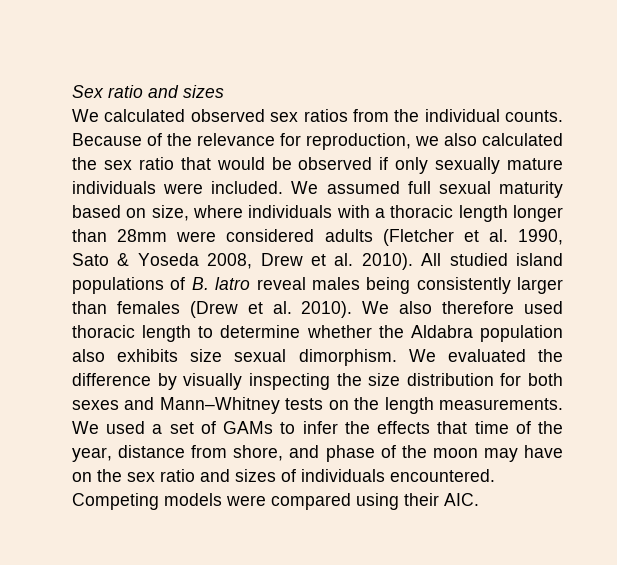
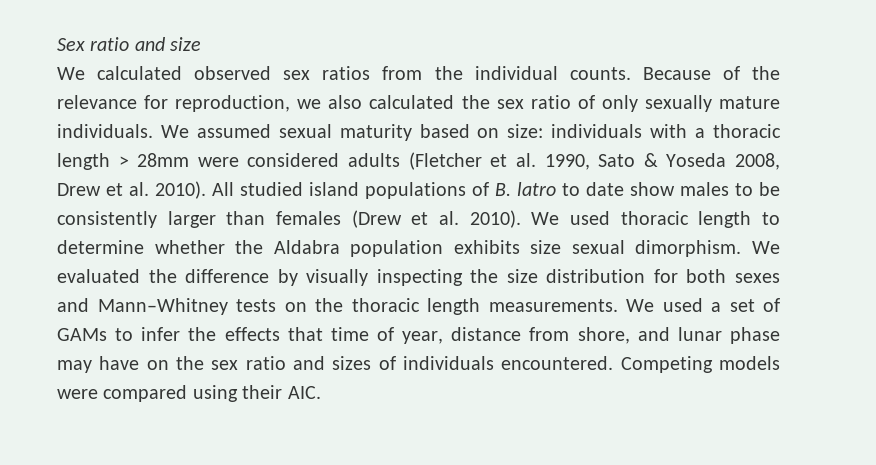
[183,85,224,98] sizes -> [170,37,202,51] size
[180,157,563,174] [72,181,284,194] that would be observed if only sexually mature individuals were included. -> [577,95,780,112] [57,124,153,138] of only sexually mature individuals.
[407,181,431,194] full -> (271, 131) none
[151,205,243,221] size, where -> [507,124,544,138] size:
[513,205,563,222] [72,229,107,242] longer than -> [118,156,129,167] >
[256,277,411,294] reveal males being -> [562,182,780,196] to date show males to be
[399,301,515,314] also therefore -> (560, 218) none
[72,349,105,362] also -> (444, 248) none
(380, 403) none -> [351,298,420,312] thoracic
[538,421,563,434] the -> (394, 334) none
[325,445,478,462] phase of the moon -> [677,327,780,344] lunar phase

